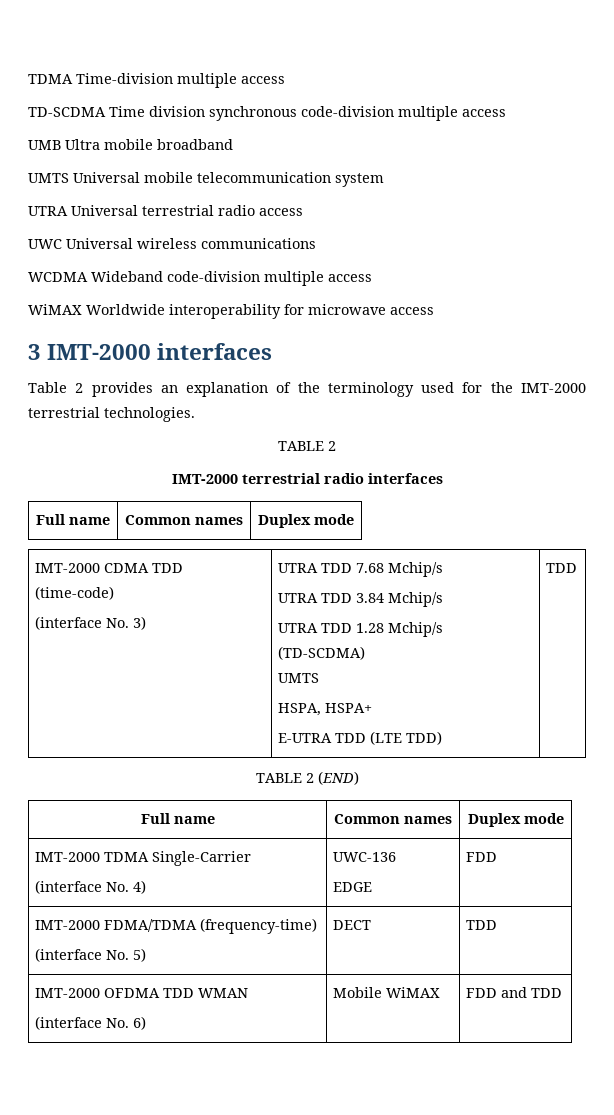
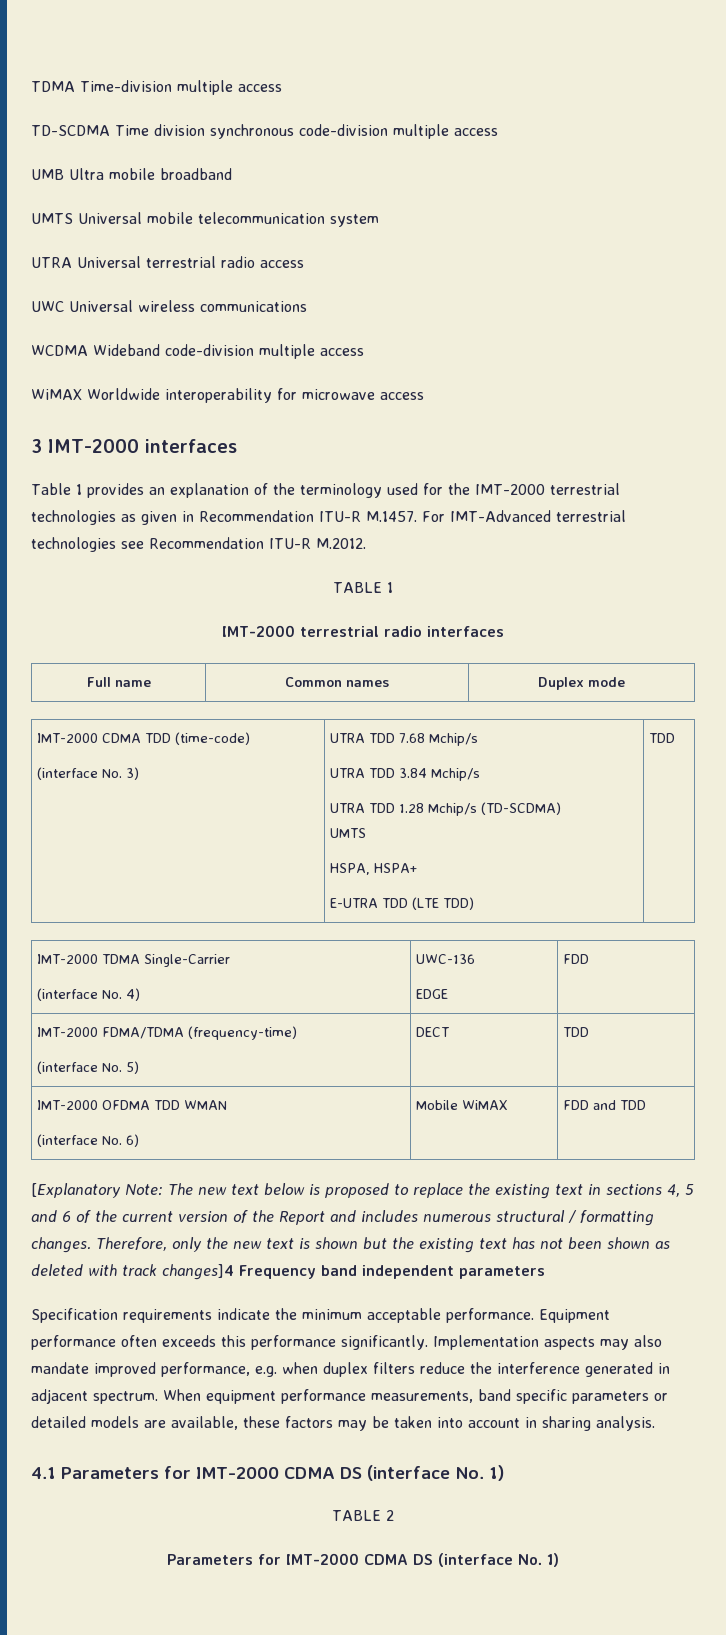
[75,383,84,393] 2 -> [75,484,82,495] 1
[104,407,195,422] [278,441,336,451] technologies. // TABLE 2 -> [31,510,626,525] [31,537,366,552] [333,582,393,593] technologies as given in Recommendation ITU-R M.1457. For IMT-Advanced terrestrial technologies see Recommendation ITU-R M.2012. // TABLE 1
[255,771,359,785] [140,813,215,824] [334,814,452,824] [467,813,564,827] // TABLE 2 (END) // Full name | Common names | Duplex mode -> (676, 738) none
(562, 993) none -> [31,1183,694,1199] [31,1210,654,1226] [31,1237,670,1253] [31,1264,545,1280] [31,1308,610,1323] [31,1335,662,1350] [31,1362,670,1377] [31,1389,668,1404] [31,1416,655,1431] [31,1465,504,1481] [332,1510,394,1521] [167,1553,559,1567] // [Explanatory Note: The new text below is proposed to replace the existing text in sections 4, 5 and 6 of the current version of the Report and includes numerous structural / formatting changes. Therefore, only the new text is shown but the existing text has not been shown as deleted with track changes]4 Frequency band independent parameters // Specification requirements indicate the minimum acceptable performance. Equipment performance often exceeds this performance significantly. Implementation aspects may also mandate improved performance, e.g. when duplex filters reduce the interference generated in adjacent spectrum. When equipment performance measurements, band specific parameters or detailed models are available, these factors may be taken into account in sharing analysis. // 4.1 Parameters for IMT-2000 CDMA DS (interface No. 1) // TABLE 2 // Parameters for IMT-2000 CDMA DS (interface No. 1)

